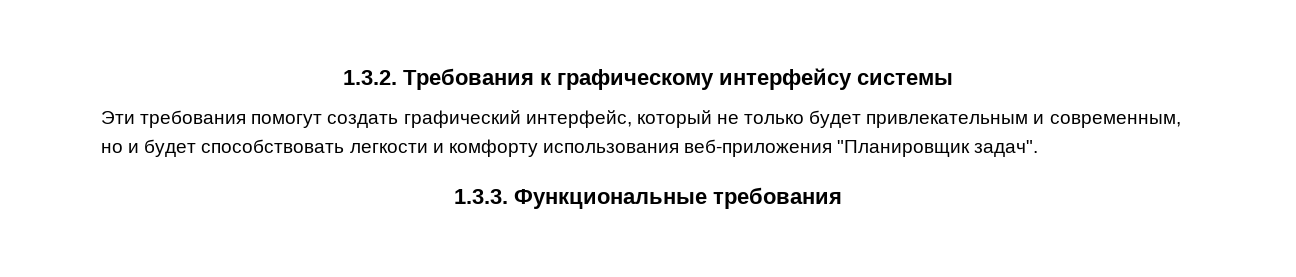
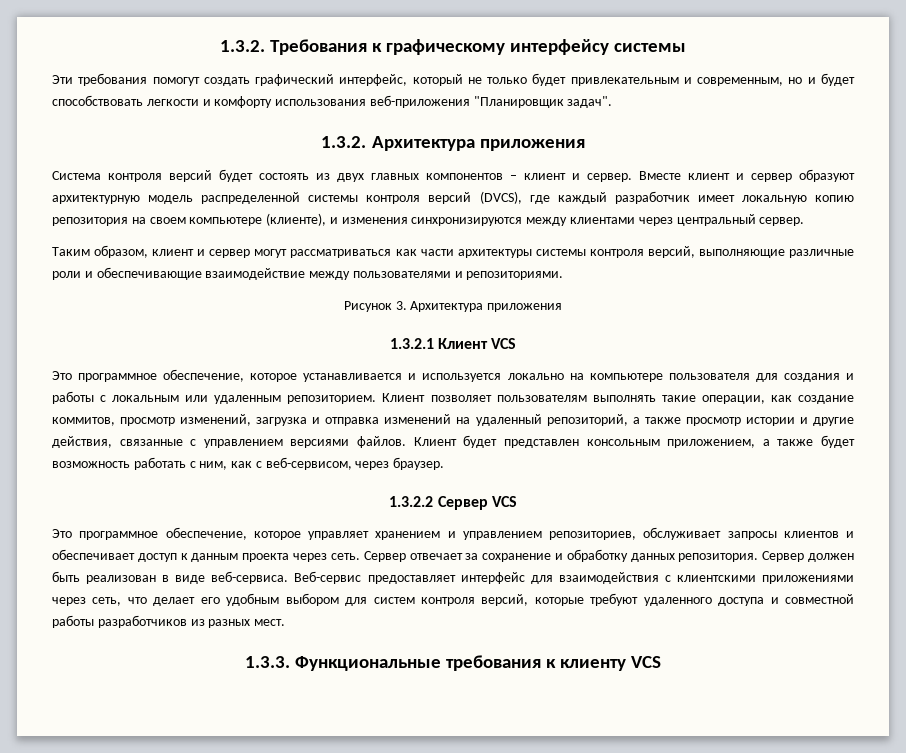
(1039, 148) none -> [321,136,585,151] [52,169,855,182] [52,191,854,204] [52,213,805,226] [52,245,854,258] [52,267,564,280] [343,301,563,312] [389,338,517,349] [52,369,855,382] [52,391,855,404] [52,414,855,426] [52,435,856,448] [52,457,445,470] [389,496,517,510] [52,527,854,540] [52,549,854,562] [52,571,855,584] [52,593,854,606] [52,615,286,628] // 1.3.2. Архитектура приложения // Система контроля версий будет состоять из двух главных компонентов – клиент и сервер. Вместе клиент и сервер образуют архитектурную модель распределенной системы контроля версий (DVCS), где каждый разработчик имеет локальную копию репозитория на своем компьютере (клиенте), и изменения синхронизируются между клиентами через центральный сервер. // Таким образом, клиент и сервер могут рассматриваться как части архитектуры системы контроля версий, выполняющие различные роли и обеспечивающие взаимодействие между пользователями и репозиториями. // Рисунок 3. Архитектура приложения // 1.3.2.1 Клиент VCS // Это программное обеспечение, которое устанавливается и используется локально на компьютере пользователя для создания и работы с локальным или удаленным репозиторием. Клиент позволяет пользователям выполнять такие операции, как создание коммитов, просмотр изменений, загрузка и отправка изменений на удаленный репозиторий, а также просмотр истории и другие действия, связанные с управлением версиями файлов. Клиент будет представлен консольным приложением, а также будет возможность работать с ним, как с веб-сервисом, через браузер. // 1.3.2.2 Сервер VCS // Это программное обеспечение, которое управляет хранением и управлением репозиториев, обслуживает запросы клиентов и обеспечивает доступ к данным проекта через сеть. Сервер отвечает за сохранение и обработку данных репозитория. Сервер должен быть реализован в виде веб-сервиса. Веб-сервис предоставляет интерфейс для взаимодействия с клиентскими приложениями через сеть, что делает его удобным выбором для систем контроля версий, которые требуют удаленного доступа и совместной работы разработчиков из разных мест.
(842, 198) none -> [546,656,662,671] к клиенту VCS

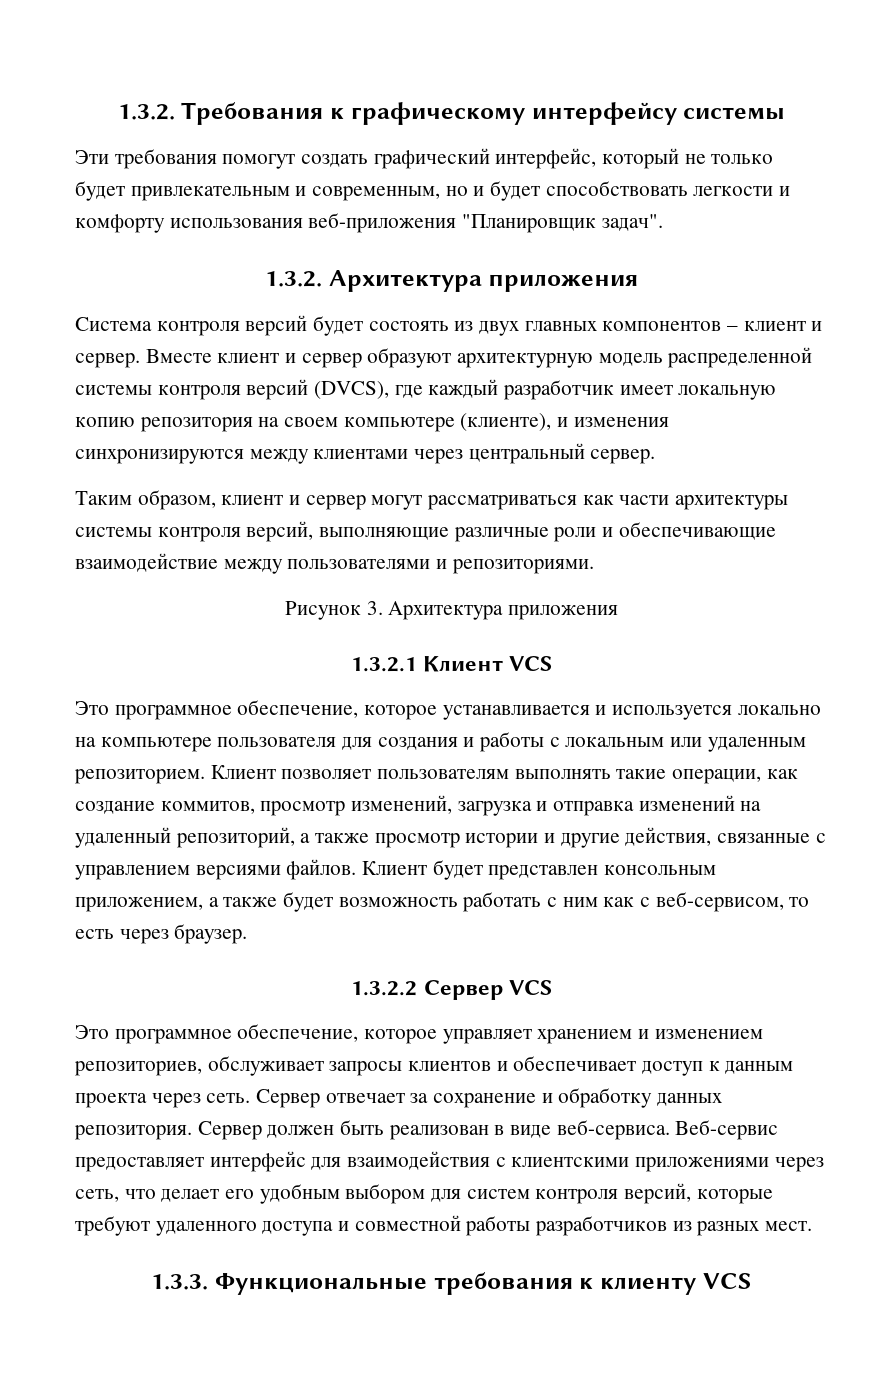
[199,461,228,470] ним, -> [562,897,598,907] ним
(352, 463) none -> [789,897,810,907] [75,929,114,939] то есть
[462,531,542,540] управлением -> [654,1029,763,1039] изменением

